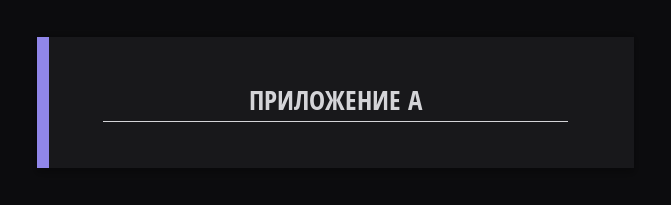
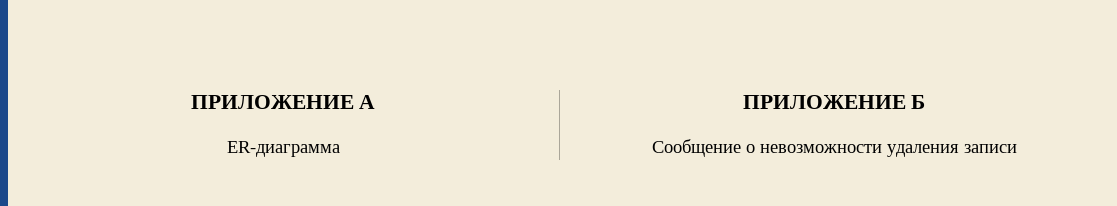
(424, 100) none -> [226,141,340,157] [742,95,926,109] [651,139,1017,157] // ER-диаграмма // ПРИЛОЖЕНИЕ Б // Сообщение о невозможности удаления записи

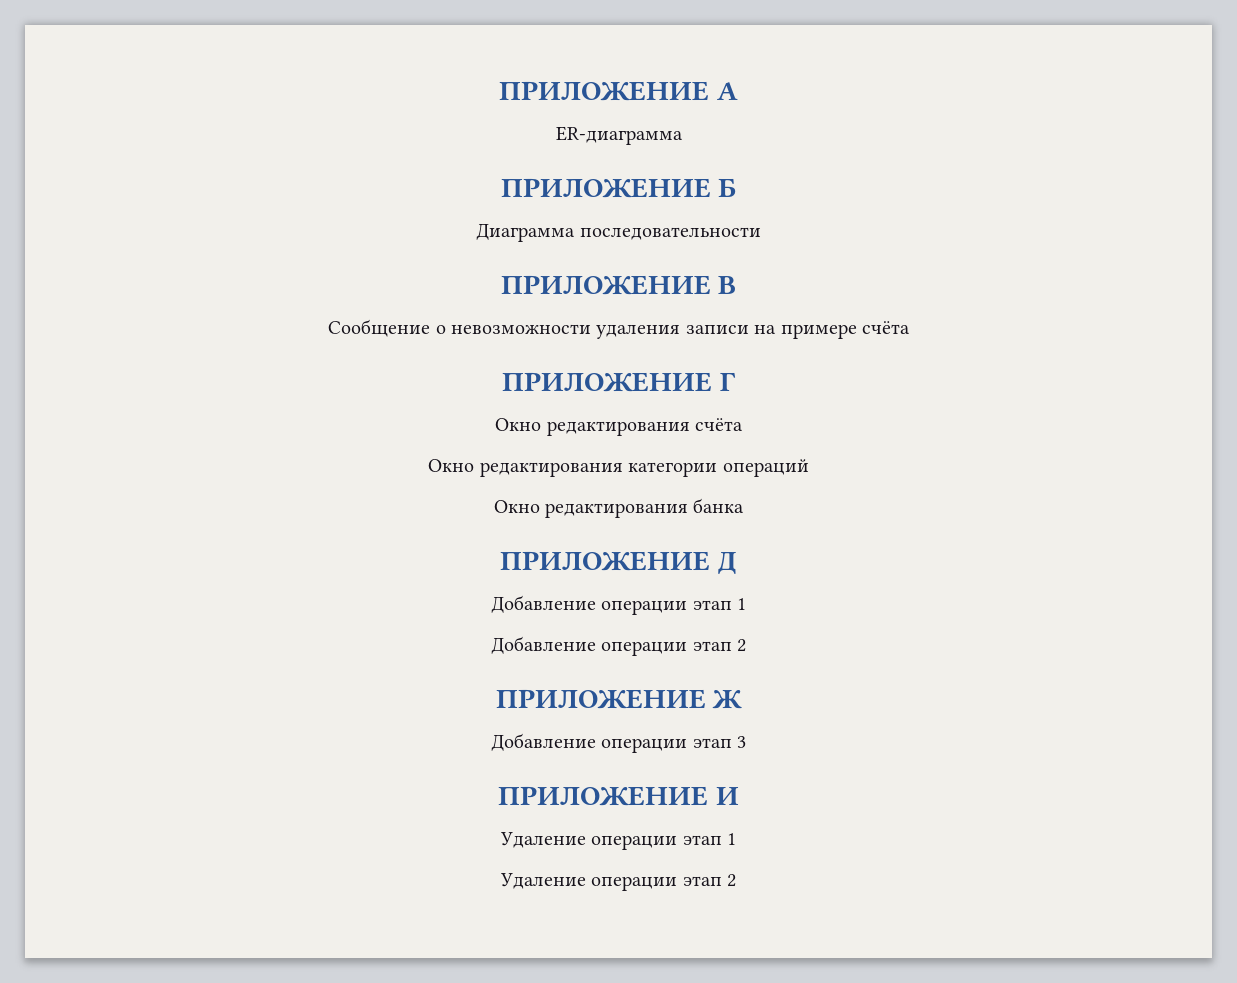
(926, 102) none -> [476,223,761,242] [500,275,737,295] // Диаграмма последовательности // ПРИЛОЖЕНИЕ В
(1017, 148) none -> [754,321,910,339] [502,372,736,392] [495,418,743,436] [428,459,809,477] [493,498,745,518] [500,551,737,575] [490,595,747,615] [490,636,747,656] [495,689,743,709] [490,733,747,753] [498,786,739,806] [499,832,737,850] [499,873,737,891] на примере счёта // ПРИЛОЖЕНИЕ Г // Окно редактирования счёта // Окно редактирования категории операций // Окно редактирования банка // ПРИЛОЖЕНИЕ Д // Добавление операции этап 1 // Добавление операции этап 2 // ПРИЛОЖЕНИЕ Ж // Добавление операции этап 3 // ПРИЛОЖЕНИЕ И // Удаление операции этап 1 // Удаление операции этап 2

